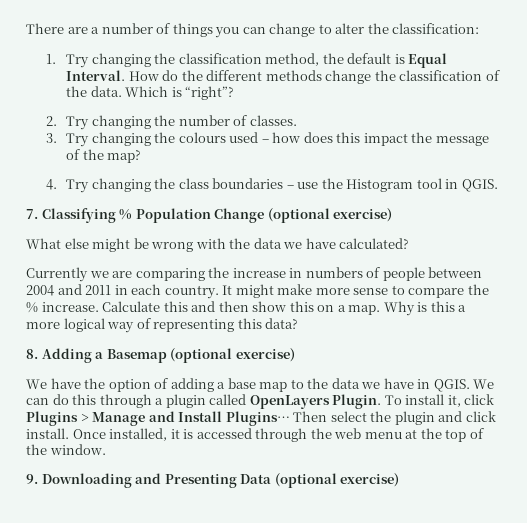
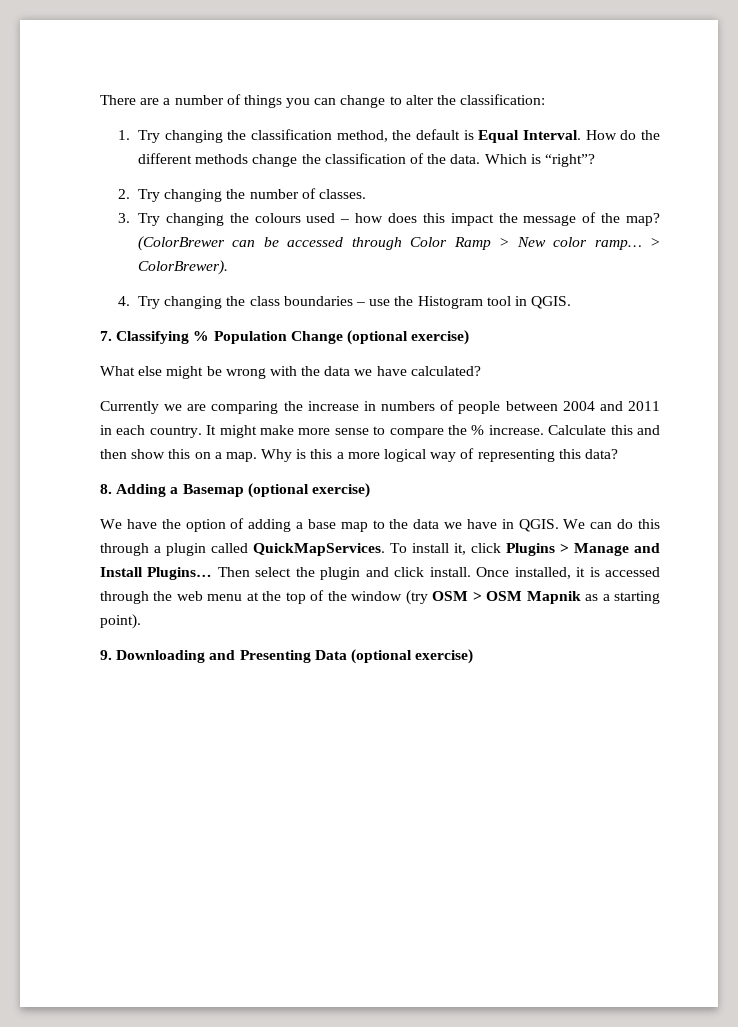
(142, 156) none -> [138,236,661,251] [138,260,229,275] (ColorBrewer can be accessed through Color Ramp > New color ramp… > ColorBrewer).
[249,394,382,409] OpenLayers Plugin. -> [253,543,385,556] QuickMapServices.
[49,444,106,455] window. -> [351,590,661,605] [100,614,141,629] window (try OSM > OSM Mapnik as a starting point).

